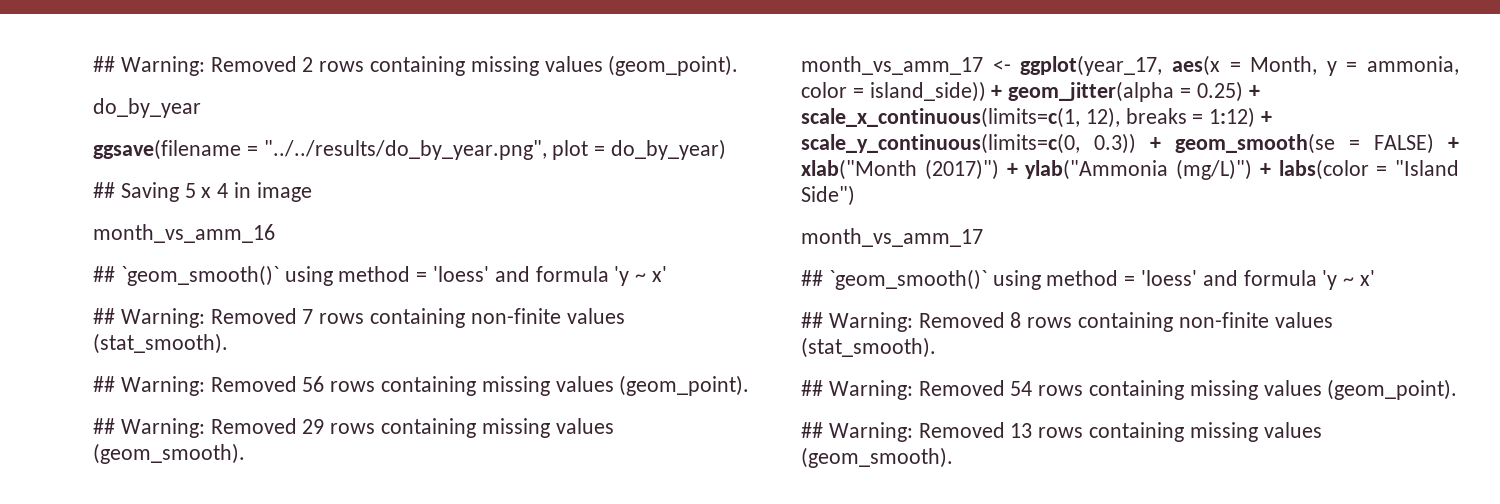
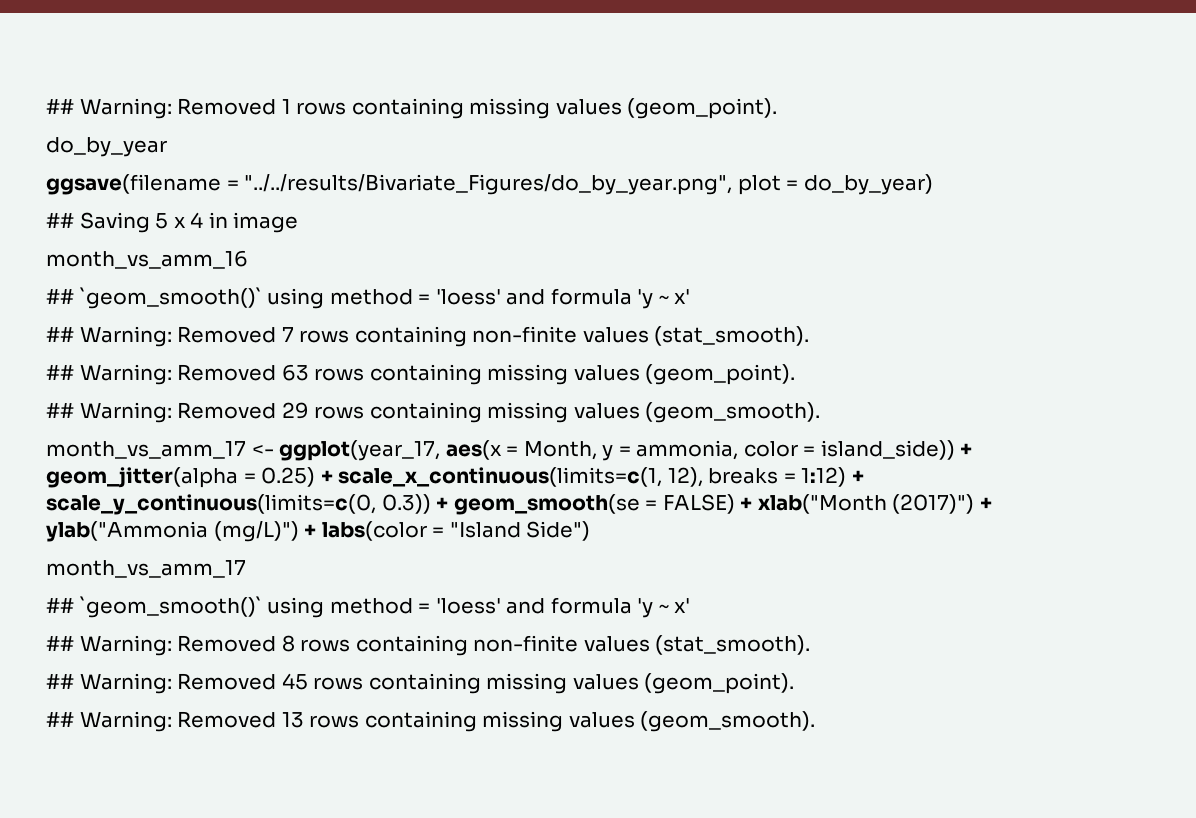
[93,56,314,76] ## Warning: Removed 2 -> [46,98,291,119] ## Warning: Removed 1
[263,140,547,160] "../../results/do_by_year.png", -> [244,174,733,195] "../../results/Bivariate_Figures/do_by_year.png",
[302,376,325,392] 56 -> [281,364,309,381] 63
[1010,381,1033,396] 54 -> [281,673,308,690] 45

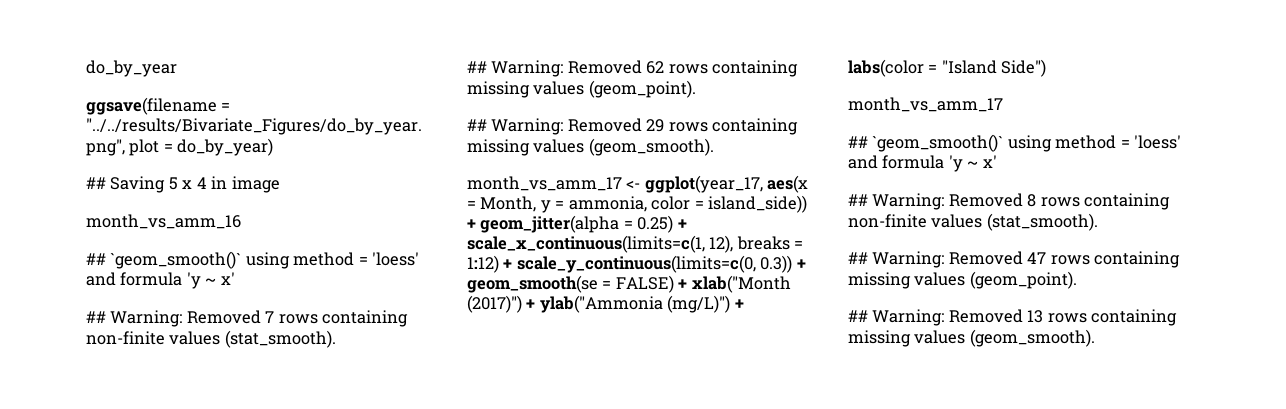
[46,98,778,119] ## Warning: Removed 1 rows containing missing values (geom_point). // -> (86, 68) none
[281,364,309,381] 63 -> [646,61,665,74] 62
[281,673,308,690] 45 -> [1027,252,1047,264] 47

